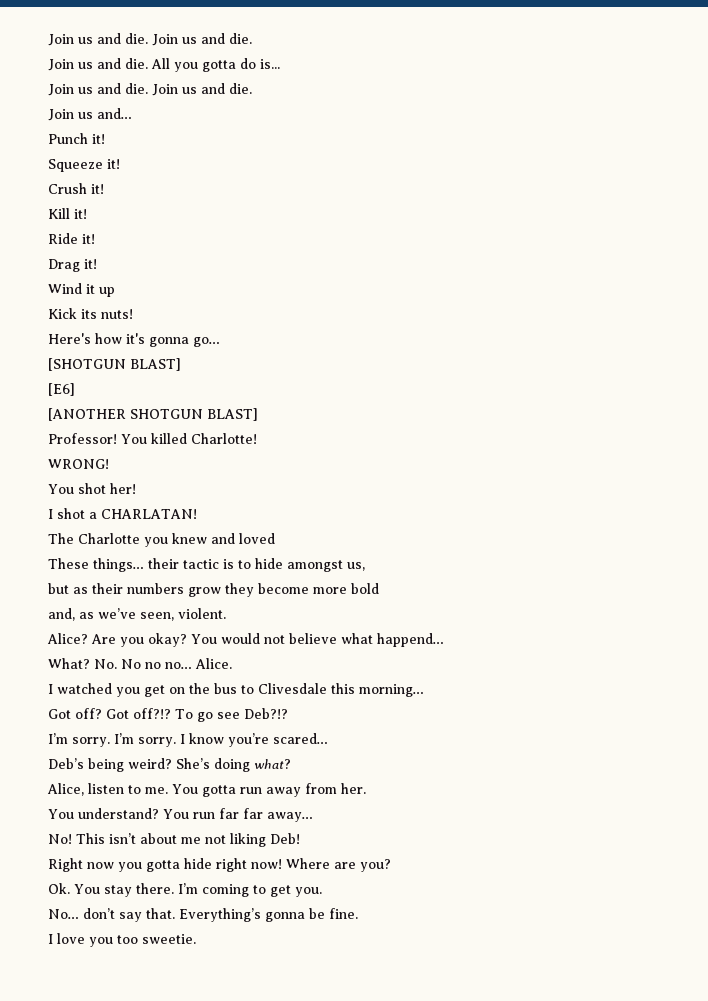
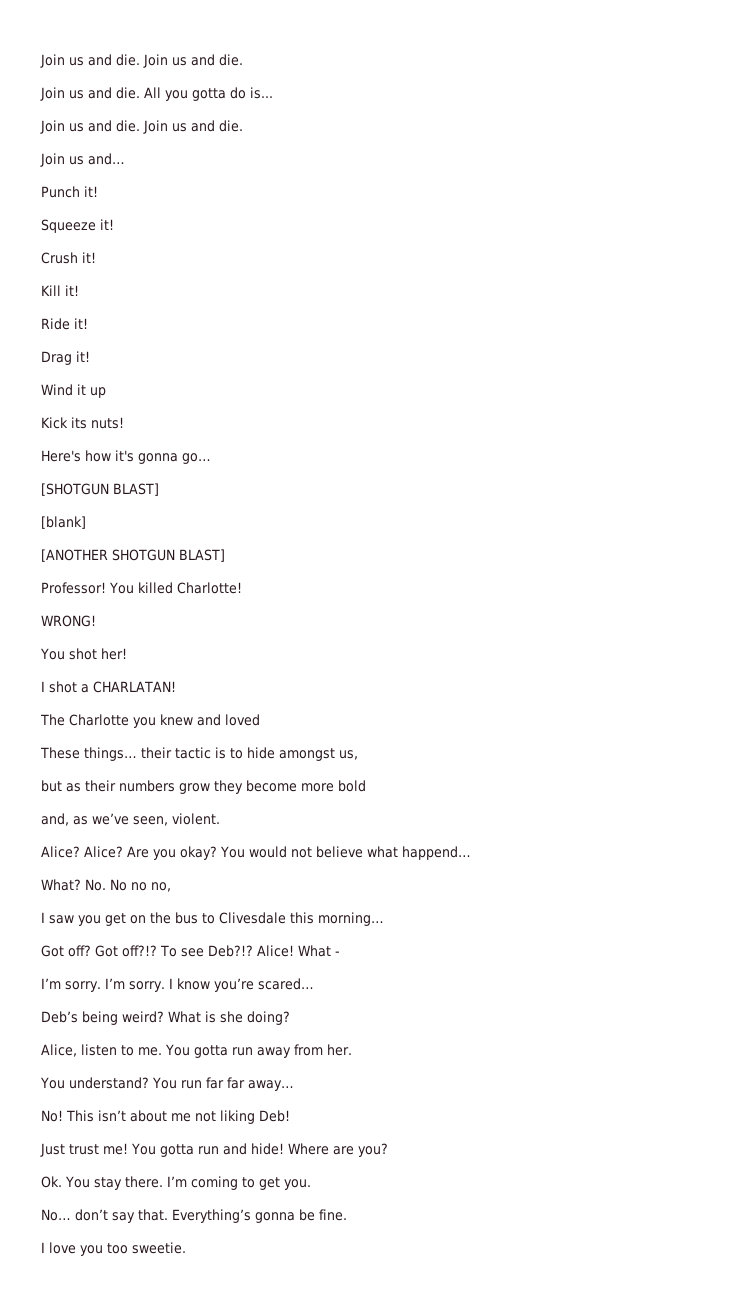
[48,383,75,396] [E6] -> [41,516,86,529] [blank]
(88, 638) none -> [84,846,123,858] Alice?
[165,658,232,669] [48,683,112,694] no… Alice. // I watched -> [151,882,171,892] [41,912,74,924] no, // I saw
[196,712,213,722] go -> (177, 951) none
(288, 713) none -> [256,945,340,957] Alice! What -
[176,758,291,772] She’s doing what? -> [168,1011,290,1025] What is she doing?
[48,858,282,872] Right now you gotta hide right now! -> [40,1143,284,1157] Just trust me! You gotta run and hide!

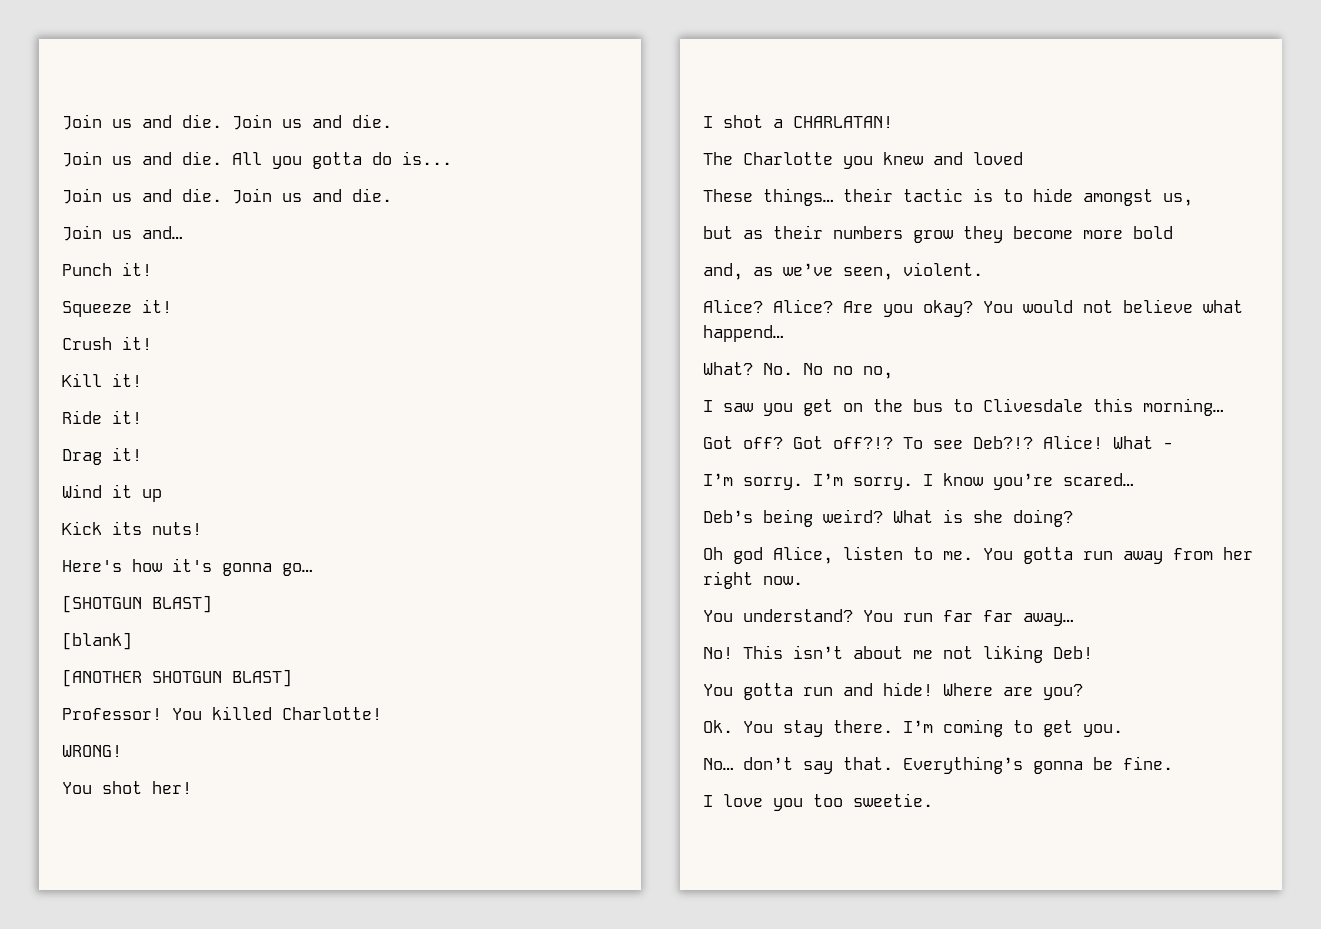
(290, 1018) none -> [703,547,763,564] Oh god
[326,1044,352,1056] her. -> [1223,547,1253,560] [703,571,803,589] her right now.
[40,1143,128,1157] Just trust me! -> (1093, 652) none

